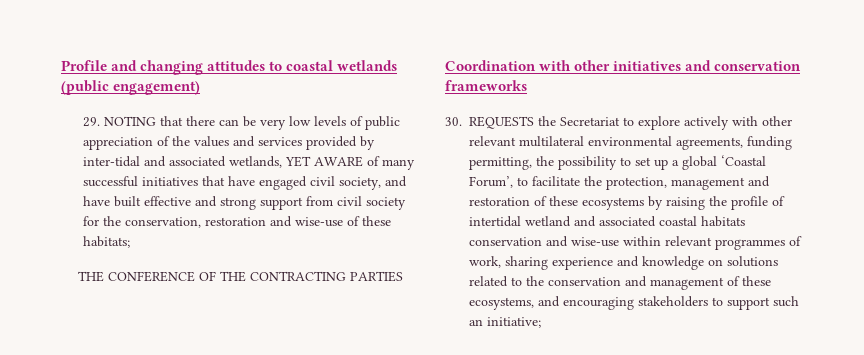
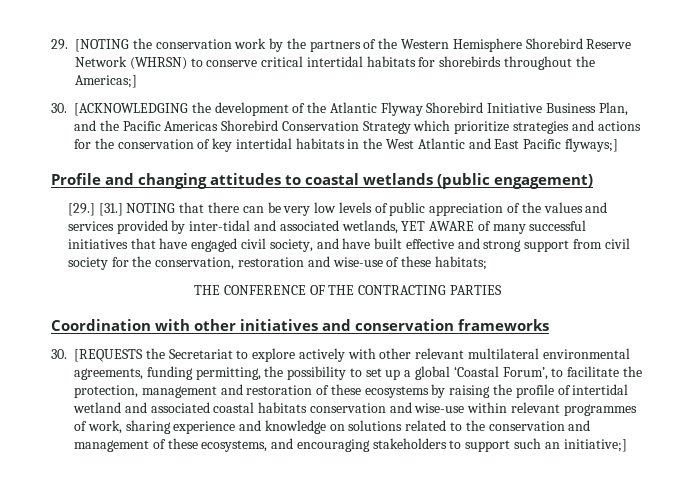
(61, 65) none -> [51,38,632,52] [75,56,595,70] [75,75,137,88] [51,102,628,116] [74,120,641,134] [74,138,618,152] 29. [NOTING the conservation work by the partners of the Western Hemisphere Shorebird Reserve Network (WHRSN) to conserve critical intertidal habitats for shorebirds throughout the Americas;] // 30. [ACKNOWLEDGING the development of the Atlantic Flyway Shorebird Initiative Business Plan, and the Pacific Americas Shorebird Conservation Strategy which prioritize strategies and actions for the conservation of key intertidal habitats in the West Atlantic and East Pacific flyways;] //
[83,117,101,127] 29. -> [67,203,123,216] [29.] [31.]
[469,116,534,129] REQUESTS -> [74,349,143,362] [REQUESTS
[487,317,541,328] initiative; -> [563,439,627,452] initiative;]

